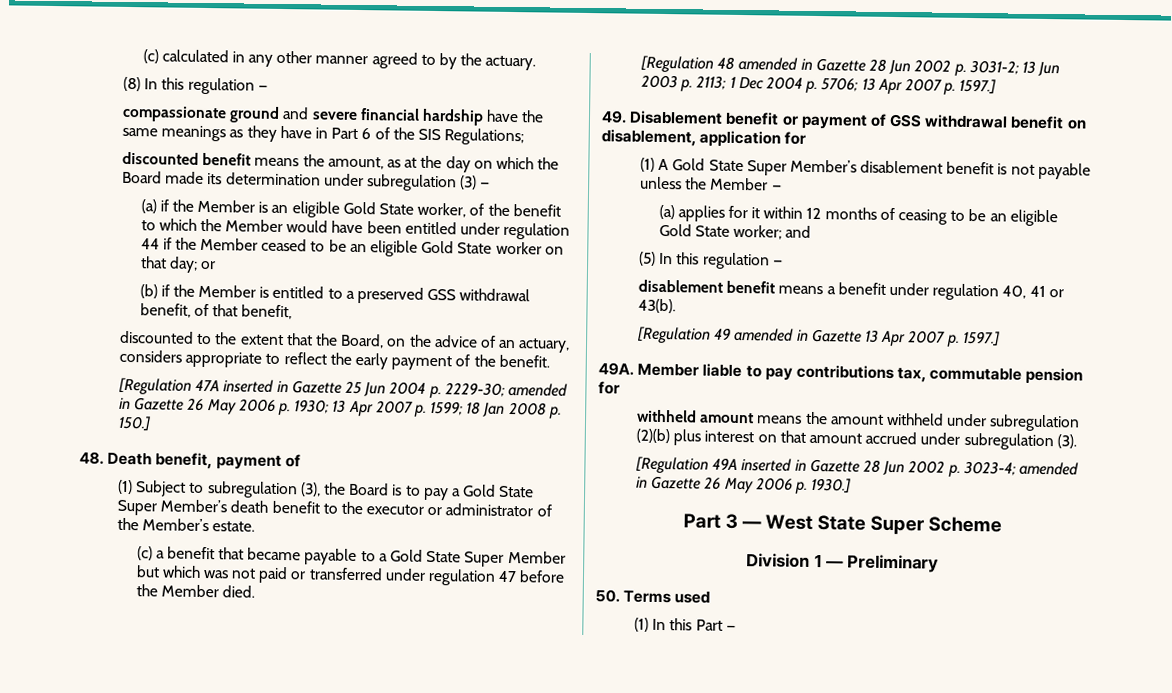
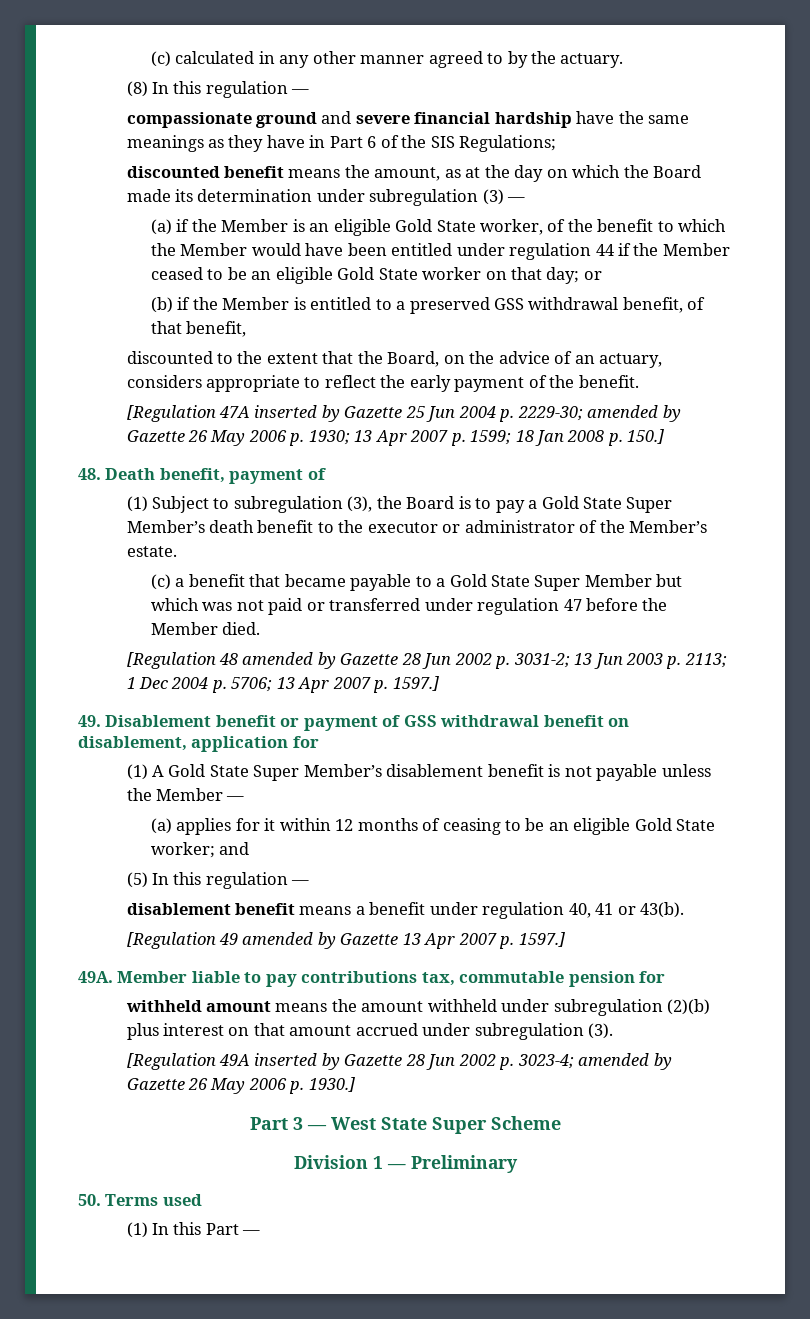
[276,380,289,393] in -> [321,405,340,422] by
[119,397,132,410] in -> [662,405,681,422] by
[800,58,813,70] in -> [317,652,336,669] by
[796,329,809,341] in -> [317,932,336,949] by
[794,459,807,471] in -> [321,1053,340,1070] by
[636,476,649,488] in -> [653,1053,672,1070] by

